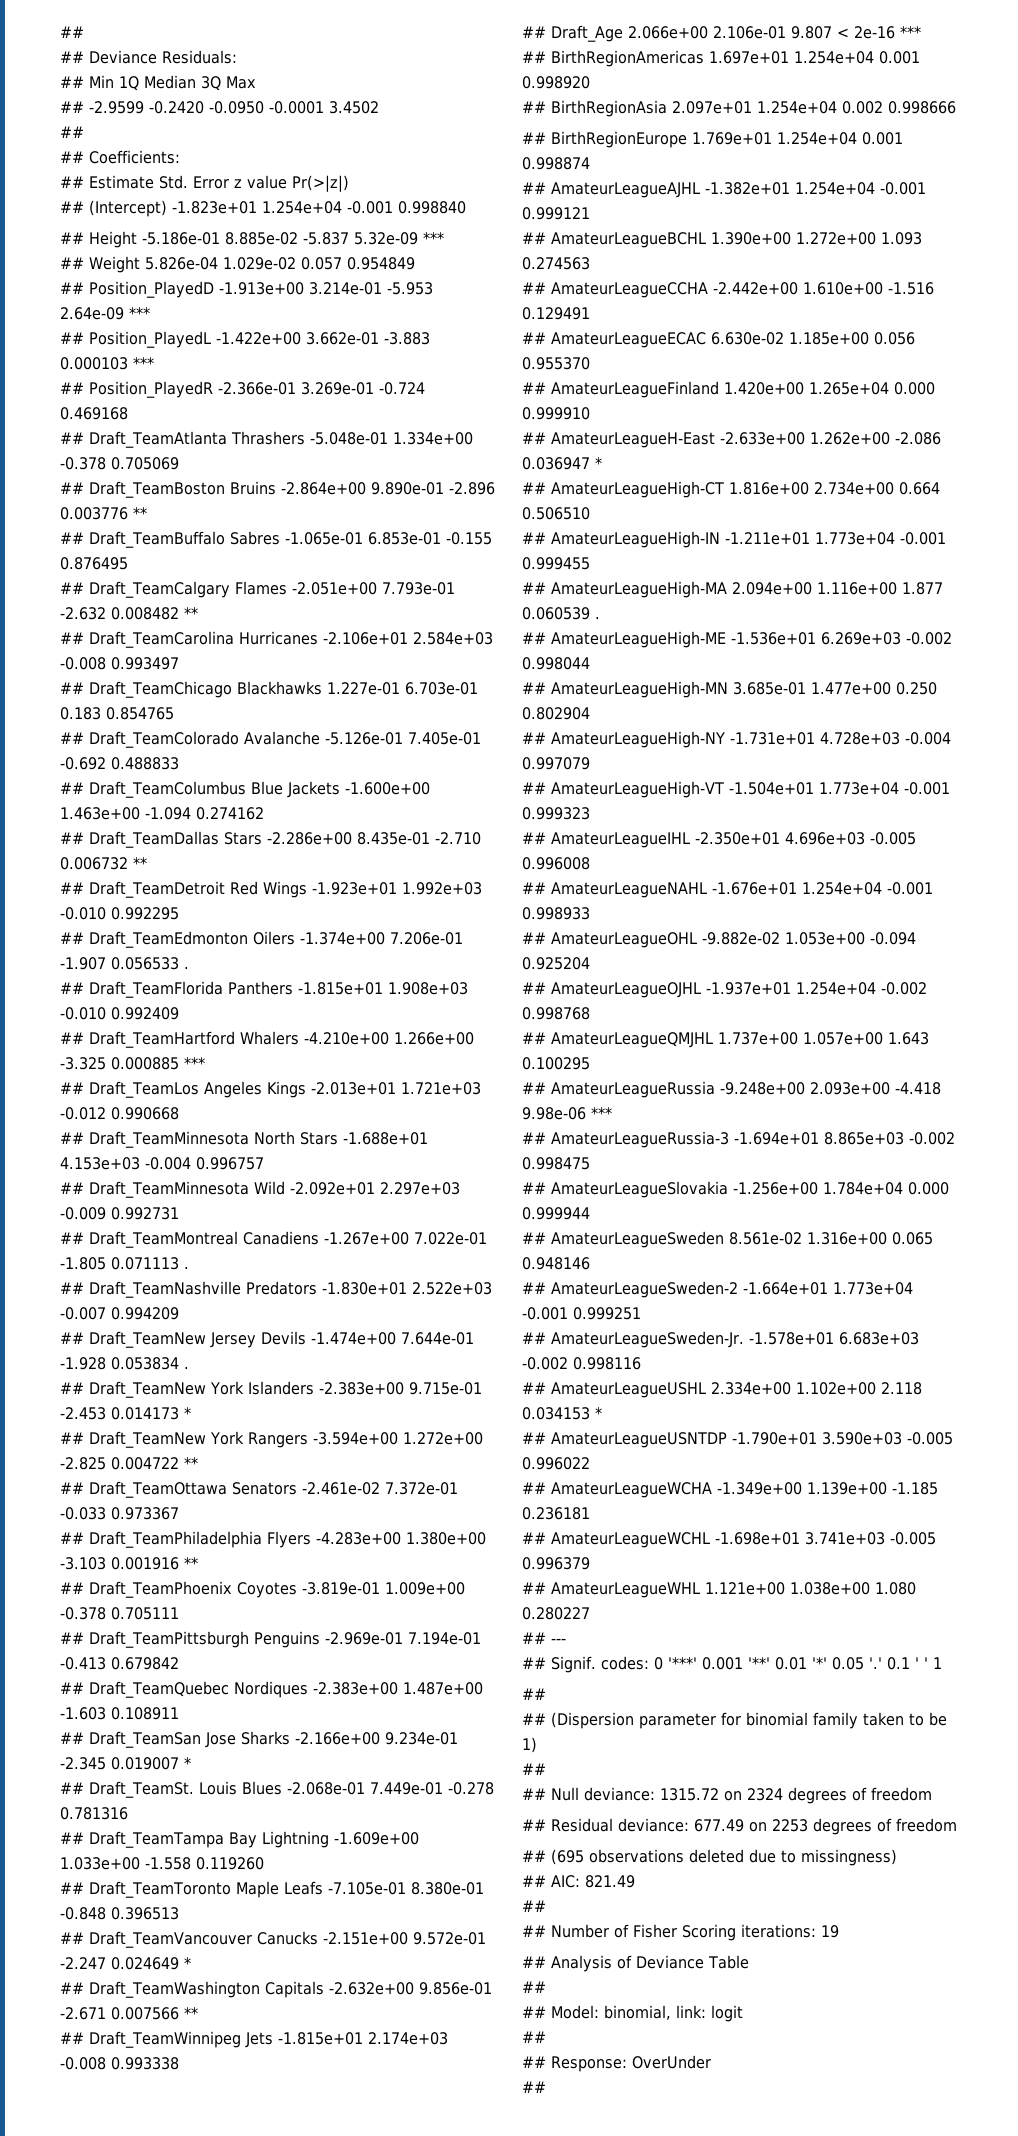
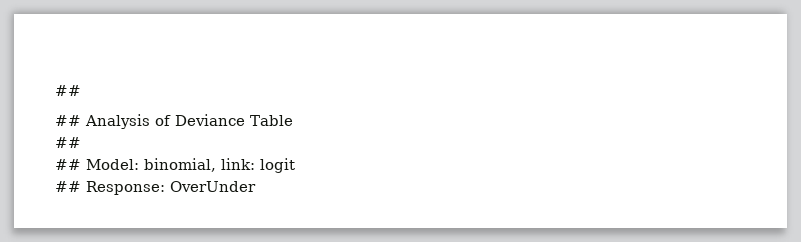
[60,26,84,38] [60,50,237,64] [60,75,256,91] [60,101,379,114] [60,126,84,138] [60,150,180,164] [60,175,349,192] [60,200,466,217] [60,231,444,248] [60,256,415,273] [60,281,433,298] [60,307,150,320] [60,331,430,348] [60,357,154,370] [60,381,425,398] [60,407,128,420] [60,431,473,448] [60,457,179,470] [60,481,495,498] [60,507,147,520] [60,531,492,548] [60,557,128,570] [60,581,455,598] [60,607,198,620] [60,631,493,648] [60,657,179,670] [60,681,478,698] [60,707,174,720] [60,731,481,748] [60,757,179,770] [60,781,430,798] [60,807,264,820] [60,831,481,848] [60,857,147,870] [60,881,482,898] [60,907,179,920] [60,931,463,948] [60,957,189,970] [60,981,468,998] [60,1007,179,1020] [60,1031,474,1048] [60,1057,205,1070] [60,1081,481,1098] [60,1107,179,1120] [60,1131,428,1148] [60,1157,264,1170] [60,1181,460,1198] [60,1207,179,1220] [60,1231,487,1248] [60,1257,189,1270] [60,1281,492,1298] [60,1307,179,1320] [60,1331,474,1348] [60,1357,189,1370] [60,1381,482,1398] [60,1407,191,1420] [60,1431,483,1448] [60,1457,198,1470] [60,1481,458,1498] [60,1507,179,1520] [60,1531,486,1548] [60,1557,198,1570] [60,1581,465,1598] [60,1607,179,1620] [60,1631,481,1648] [60,1657,179,1670] [60,1681,483,1698] [60,1707,179,1720] [60,1731,458,1748] [60,1757,191,1770] [60,1781,494,1798] [60,1807,128,1820] [60,1831,419,1848] [60,1857,264,1870] [60,1881,484,1898] [60,1907,179,1920] [60,1931,486,1948] [60,1957,191,1970] [60,1981,492,1998] [60,2007,198,2020] [60,2031,448,2048] [60,2057,179,2070] [522,25,921,42] [522,50,920,67] [522,76,590,89] [522,100,956,117] [522,131,903,148] [522,157,590,170] [522,182,926,198] [522,207,590,220] [522,232,922,248] [522,257,590,270] [522,282,934,298] [522,307,590,320] [522,332,915,348] [522,357,590,370] [522,381,935,398] [522,407,590,420] [522,432,941,448] [522,457,602,470] [522,481,940,498] [522,507,590,520] [522,531,946,548] [522,557,590,570] [522,581,943,598] [522,607,600,620] [522,631,952,648] [522,657,590,670] [522,681,937,698] [522,707,590,720] [522,731,951,748] [522,757,590,770] [522,781,950,798] [522,807,590,820] [522,832,916,848] [522,857,590,870] [522,882,933,898] [522,907,590,920] [522,932,916,948] [522,957,590,970] [522,982,927,998] [522,1007,590,1020] [522,1032,929,1048] [522,1057,590,1070] [522,1081,941,1098] [522,1107,612,1120] [522,1131,955,1148] [522,1157,590,1170] [522,1181,949,1198] [522,1207,590,1220] [522,1231,933,1248] [522,1257,590,1270] [522,1281,913,1298] [522,1307,641,1320] [522,1331,919,1348] [522,1357,641,1370] [522,1382,922,1398] [522,1407,602,1420] [522,1432,953,1448] [522,1457,590,1470] [522,1482,938,1498] [522,1507,590,1520] [522,1532,936,1548] [522,1557,590,1570] [522,1582,916,1598] [522,1607,590,1620] [522,1632,566,1644] [522,1656,942,1673] [522,1688,546,1700] [522,1712,947,1729] [522,1737,537,1753] [522,1763,546,1775] [522,1787,932,1804] [522,1818,957,1835] [522,1849,897,1866] [522,1875,635,1888] [522,1900,546,1912] [522,1924,839,1941] ## // ## Deviance Residuals: // ## Min 1Q Median 3Q Max // ## -2.9599 -0.2420 -0.0950 -0.0001 3.4502 // ## // ## Coefficients: // ## Estimate Std. Error z value Pr(>|z|) // ## (Intercept) -1.823e+01 1.254e+04 -0.001 0.998840 // ## Height -5.186e-01 8.885e-02 -5.837 5.32e-09 *** // ## Weight 5.826e-04 1.029e-02 0.057 0.954849 // ## Position_PlayedD -1.913e+00 3.214e-01 -5.953 2.64e-09 *** // ## Position_PlayedL -1.422e+00 3.662e-01 -3.883 0.000103 *** // ## Position_PlayedR -2.366e-01 3.269e-01 -0.724 0.469168 // ## Draft_TeamAtlanta Thrashers -5.048e-01 1.334e+00 -0.378 0.705069 // ## Draft_TeamBoston Bruins -2.864e+00 9.890e-01 -2.896 0.003776 ** // ## Draft_TeamBuffalo Sabres -1.065e-01 6.853e-01 -0.155 0.876495 // ## Draft_TeamCalgary Flames -2.051e+00 7.793e-01 -2.632 0.008482 ** // ## Draft_TeamCarolina Hurricanes -2.106e+01 2.584e+03 -0.008 0.993497 // ## Draft_TeamChicago Blackhawks 1.227e-01 6.703e-01 0.183 0.854765 // ## Draft_TeamColorado Avalanche -5.126e-01 7.405e-01 -0.692 0.488833 // ## Draft_TeamColumbus Blue Jackets -1.600e+00 1.463e+00 -1.094 0.274162 // ## Draft_TeamDallas Stars -2.286e+00 8.435e-01 -2.710 0.006732 ** // ## Draft_TeamDetroit Red Wings -1.923e+01 1.992e+03 -0.010 0.992295 // ## Draft_TeamEdmonton Oilers -1.374e+00 7.206e-01 -1.907 0.056533 . // ## Draft_TeamFlorida Panthers -1.815e+01 1.908e+03 -0.010 0.992409 // ## Draft_TeamHartford Whalers -4.210e+00 1.266e+00 -3.325 0.000885 *** // ## Draft_TeamLos Angeles Kings -2.013e+01 1.721e+03 -0.012 0.990668 // ## Draft_TeamMinnesota North Stars -1.688e+01 4.153e+03 -0.004 0.996757 // ## Draft_TeamMinnesota Wild -2.092e+01 2.297e+03 -0.009 0.992731 // ## Draft_TeamMontreal Canadiens -1.267e+00 7.022e-01 -1.805 0.071113 . // ## Draft_TeamNashville Predators -1.830e+01 2.522e+03 -0.007 0.994209 // ## Draft_TeamNew Jersey Devils -1.474e+00 7.644e-01 -1.928 0.053834 . // ## Draft_TeamNew York Islanders -2.383e+00 9.715e-01 -2.453 0.014173 * // ## Draft_TeamNew York Rangers -3.594e+00 1.272e+00 -2.825 0.004722 ** // ## Draft_TeamOttawa Senators -2.461e-02 7.372e-01 -0.033 0.973367 // ## Draft_TeamPhiladelphia Flyers -4.283e+00 1.380e+00 -3.103 0.001916 ** // ## Draft_TeamPhoenix Coyotes -3.819e-01 1.009e+00 -0.378 0.705111 // ## Draft_TeamPittsburgh Penguins -2.969e-01 7.194e-01 -0.413 0.679842 // ## Draft_TeamQuebec Nordiques -2.383e+00 1.487e+00 -1.603 0.108911 // ## Draft_TeamSan Jose Sharks -2.166e+00 9.234e-01 -2.345 0.019007 * // ## Draft_TeamSt. Louis Blues -2.068e-01 7.449e-01 -0.278 0.781316 // ## Draft_TeamTampa Bay Lightning -1.609e+00 1.033e+00 -1.558 0.119260 // ## Draft_TeamToronto Maple Leafs -7.105e-01 8.380e-01 -0.848 0.396513 // ## Draft_TeamVancouver Canucks -2.151e+00 9.572e-01 -2.247 0.024649 * // ## Draft_TeamWashington Capitals -2.632e+00 9.856e-01 -2.671 0.007566 ** // ## Draft_TeamWinnipeg Jets -1.815e+01 2.174e+03 -0.008 0.993338 // ## Draft_Age 2.066e+00 2.106e-01 9.807 < 2e-16 *** // ## BirthRegionAmericas 1.697e+01 1.254e+04 0.001 0.998920 // ## BirthRegionAsia 2.097e+01 1.254e+04 0.002 0.998666 // ## BirthRegionEurope 1.769e+01 1.254e+04 0.001 0.998874 // ## AmateurLeagueAJHL -1.382e+01 1.254e+04 -0.001 0.999121 // ## AmateurLeagueBCHL 1.390e+00 1.272e+00 1.093 0.274563 // ## AmateurLeagueCCHA -2.442e+00 1.610e+00 -1.516 0.129491 // ## AmateurLeagueECAC 6.630e-02 1.185e+00 0.056 0.955370 // ## AmateurLeagueFinland 1.420e+00 1.265e+04 0.000 0.999910 // ## AmateurLeagueH-East -2.633e+00 1.262e+00 -2.086 0.036947 * // ## AmateurLeagueHigh-CT 1.816e+00 2.734e+00 0.664 0.506510 // ## AmateurLeagueHigh-IN -1.211e+01 1.773e+04 -0.001 0.999455 // ## AmateurLeagueHigh-MA 2.094e+00 1.116e+00 1.877 0.060539 . // ## AmateurLeagueHigh-ME -1.536e+01 6.269e+03 -0.002 0.998044 // ## AmateurLeagueHigh-MN 3.685e-01 1.477e+00 0.250 0.802904 // ## AmateurLeagueHigh-NY -1.731e+01 4.728e+03 -0.004 0.997079 // ## AmateurLeagueHigh-VT -1.504e+01 1.773e+04 -0.001 0.999323 // ## AmateurLeagueIHL -2.350e+01 4.696e+03 -0.005 0.996008 // ## AmateurLeagueNAHL -1.676e+01 1.254e+04 -0.001 0.998933 // ## AmateurLeagueOHL -9.882e-02 1.053e+00 -0.094 0.925204 // ## AmateurLeagueOJHL -1.937e+01 1.254e+04 -0.002 0.998768 // ## AmateurLeagueQMJHL 1.737e+00 1.057e+00 1.643 0.100295 // ## AmateurLeagueRussia -9.248e+00 2.093e+00 -4.418 9.98e-06 *** // ## AmateurLeagueRussia-3 -1.694e+01 8.865e+03 -0.002 0.998475 // ## AmateurLeagueSlovakia -1.256e+00 1.784e+04 0.000 0.999944 // ## AmateurLeagueSweden 8.561e-02 1.316e+00 0.065 0.948146 // ## AmateurLeagueSweden-2 -1.664e+01 1.773e+04 -0.001 0.999251 // ## AmateurLeagueSweden-Jr. -1.578e+01 6.683e+03 -0.002 0.998116 // ## AmateurLeagueUSHL 2.334e+00 1.102e+00 2.118 0.034153 * // ## AmateurLeagueUSNTDP -1.790e+01 3.590e+03 -0.005 0.996022 // ## AmateurLeagueWCHA -1.349e+00 1.139e+00 -1.185 0.236181 // ## AmateurLeagueWCHL -1.698e+01 3.741e+03 -0.005 0.996379 // ## AmateurLeagueWHL 1.121e+00 1.038e+00 1.080 0.280227 // ## --- // ## Signif. codes: 0 '***' 0.001 '**' 0.01 '*' 0.05 '.' 0.1 ' ' 1 // ## // ## (Dispersion parameter for binomial family taken to be 1) // ## // ## Null deviance: 1315.72 on 2324 degrees of freedom // ## Residual deviance: 677.49 on 2253 degrees of freedom // ## (695 observations deleted due to missingness) // ## AIC: 821.49 // ## // ## Number of Fisher Scoring iterations: 19 -> [55,85,81,96] ##
[522,2056,546,2068] // ## -> (81, 186) none
[522,2081,546,2093] // ## -> (256, 186) none

